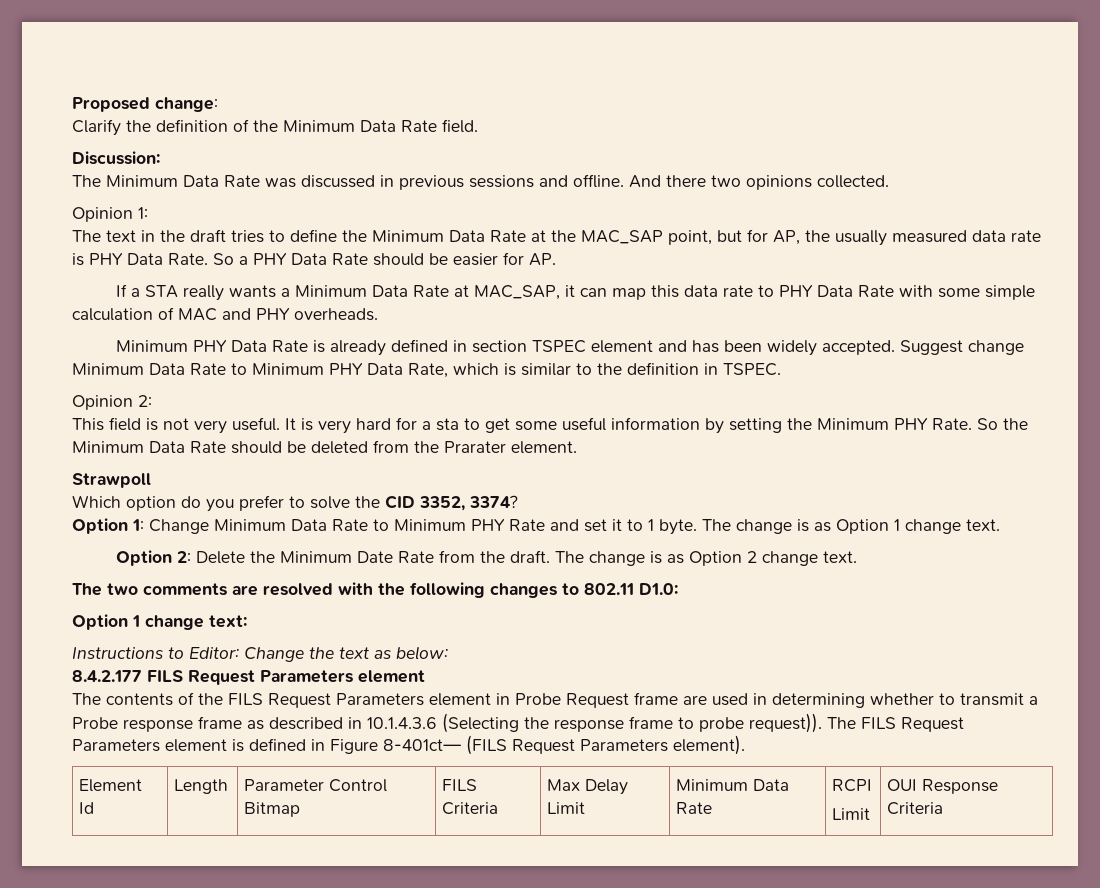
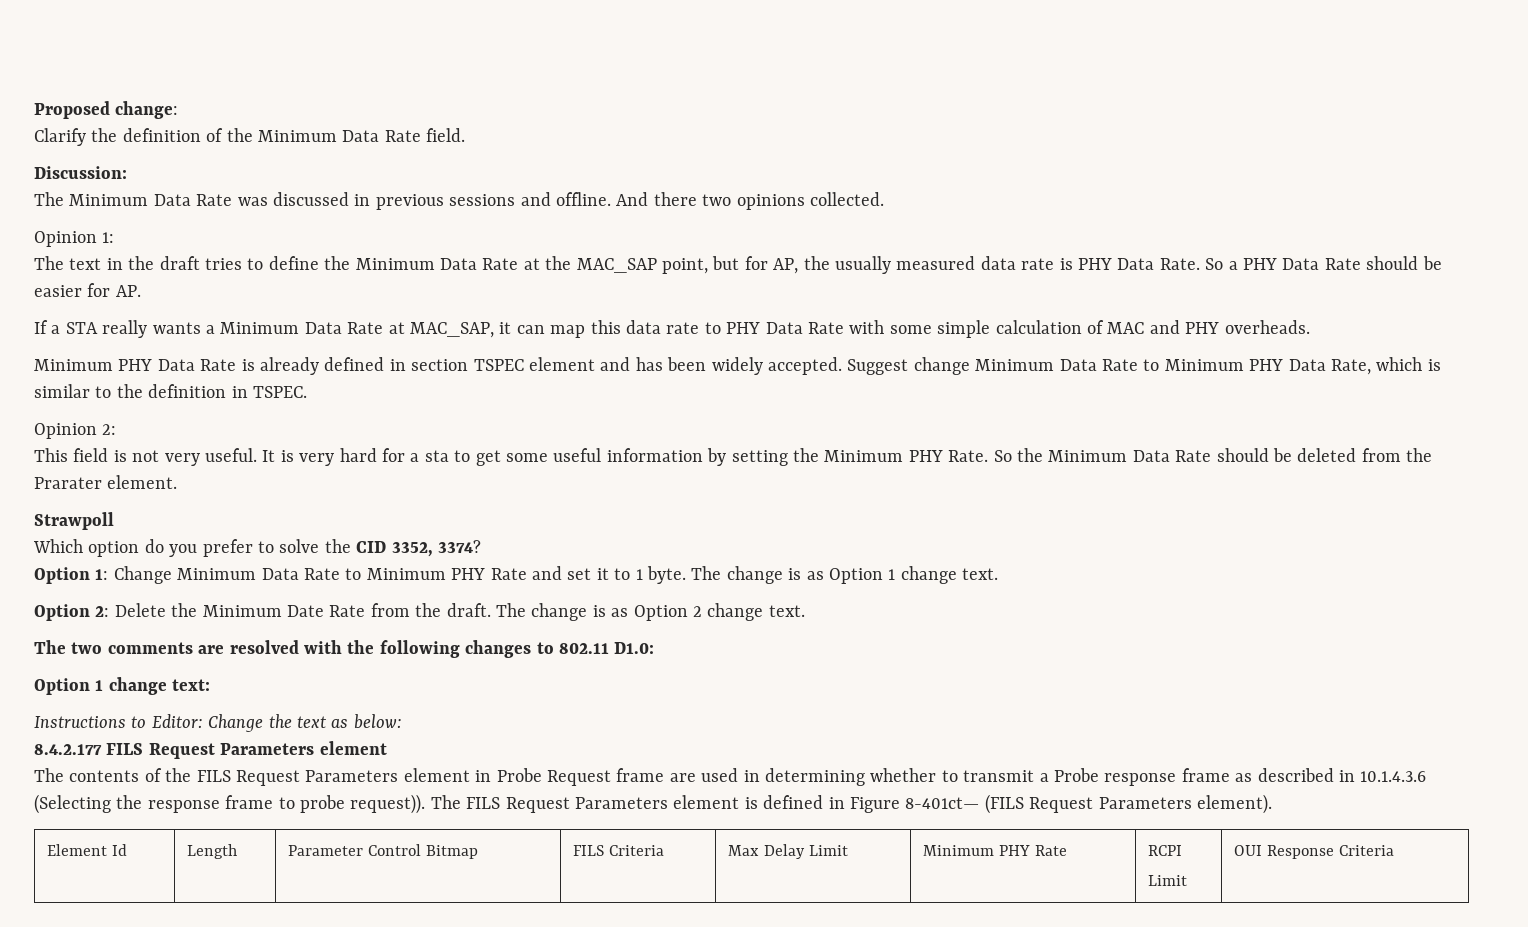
[753,779,790,791] Data -> [999,845,1031,856] PHY

